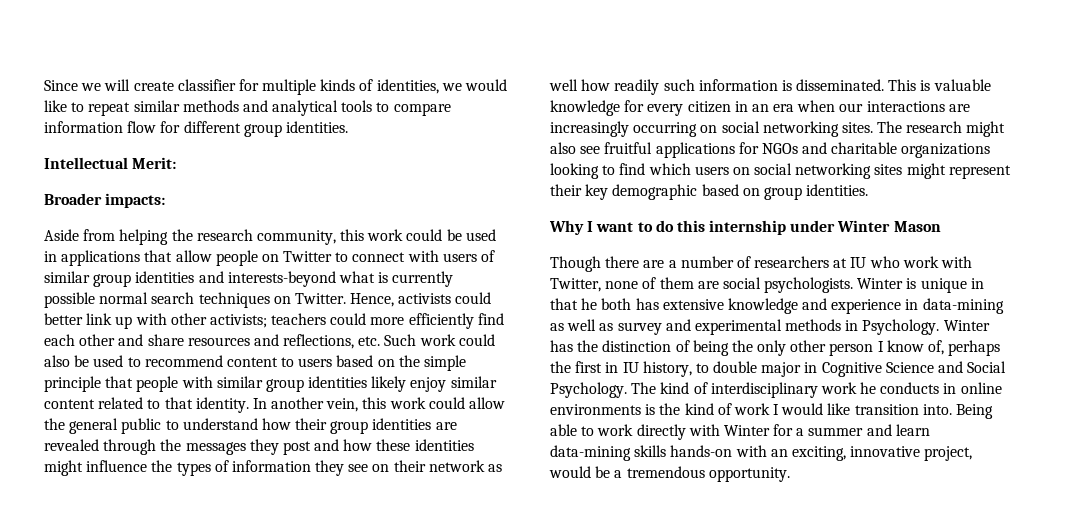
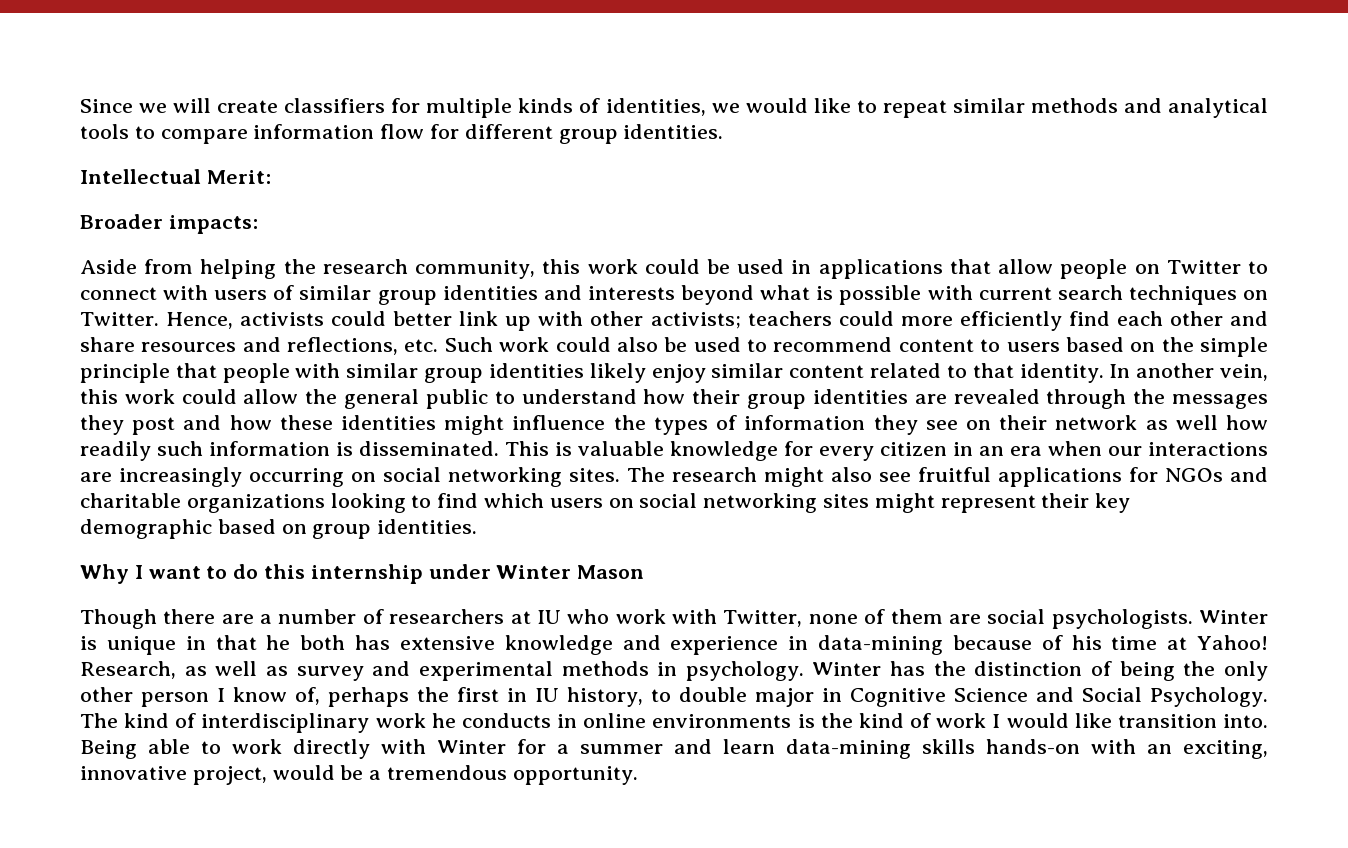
[177,79,236,91] classifier -> [284,98,386,113] classifiers
[227,271,454,287] [44,292,149,308] interests-beyond what is currently possible normal -> [587,285,1052,305] interests beyond what is possible with current
(1004, 306) none -> [952,635,1269,650] [80,661,176,679] because of his time at Yahoo! Research,
[862,319,940,335] Psychology. -> [685,661,804,681] psychology.

